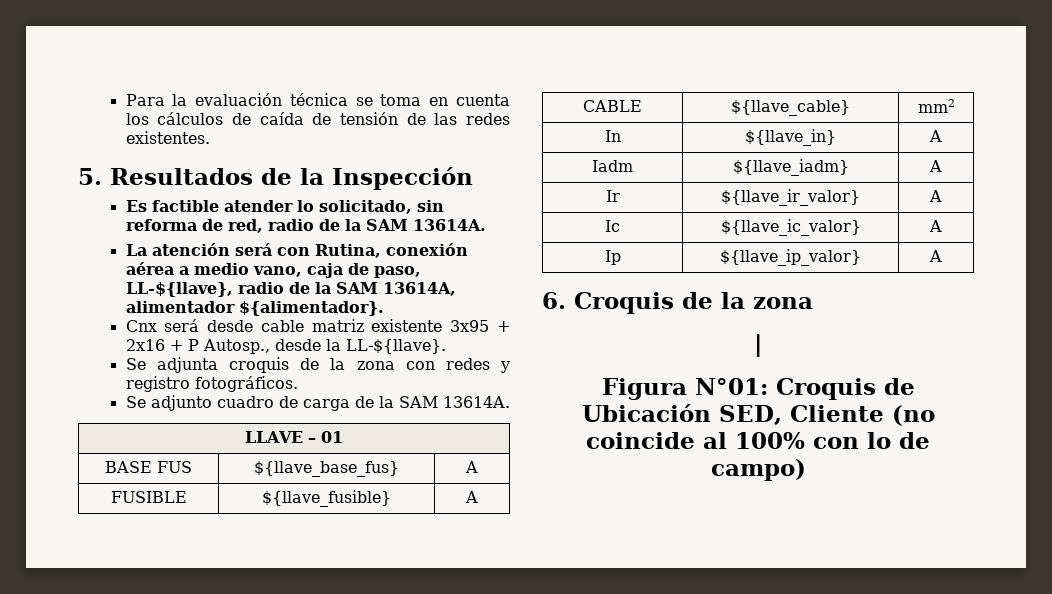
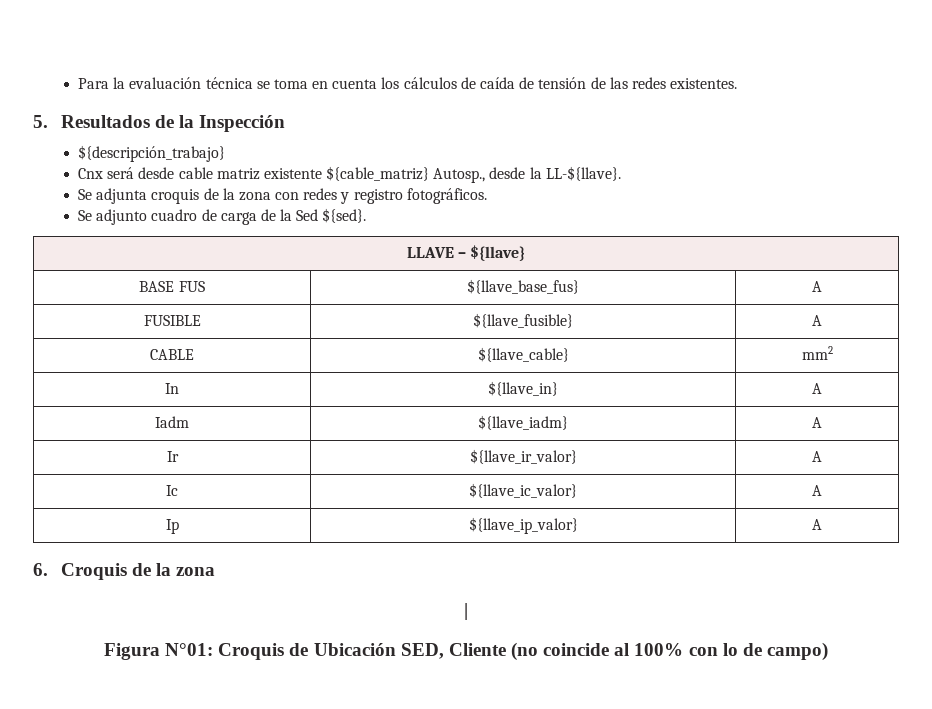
[125,200,444,214] [125,219,486,233] [125,243,468,258] [125,262,421,278] [125,282,456,297] [125,301,384,316] Es factible atender lo solicitado, sin reforma de red, radio de la SAM 13614A. // La atención será con Rutina, conexión aérea a medio vano, caja de paso, LL-${llave}, radio de la SAM 13614A, alimentador ${alimentador}. -> [77,145,225,162] ${descripción_trabajo}
[450,320,510,332] [125,339,199,351] 3x95 + 2x16 + P -> [326,166,430,181] ${cable_matriz}
[398,396,510,408] SAM 13614A. -> [296,208,367,223] Sed ${sed}.
[320,431,343,443] 01 -> [470,245,526,261] ${llave}

